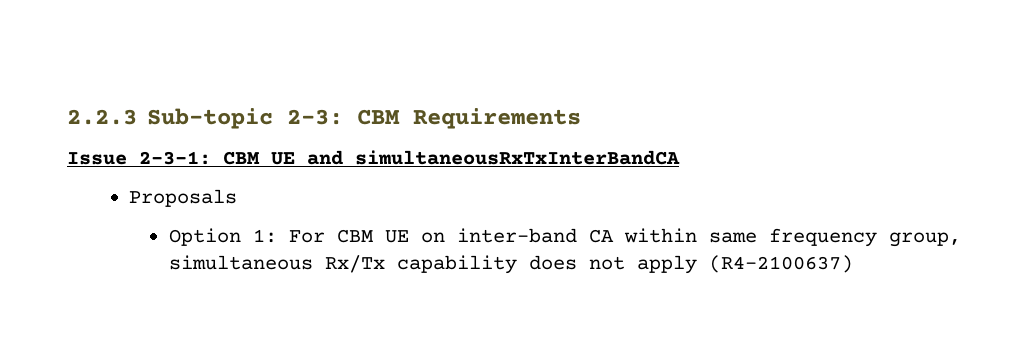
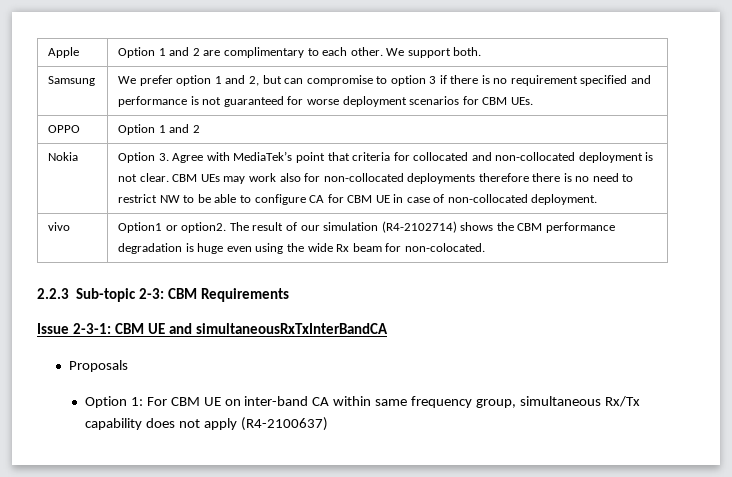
(67, 117) none -> [48,47,80,58] [118,47,482,58] [48,76,96,86] [118,75,651,86] [118,96,533,107] [48,125,81,133] [118,124,200,135] [48,152,79,161] [118,151,654,163] [118,173,634,184] [118,194,598,205] [48,222,71,231] [118,221,615,233] [118,243,485,254] Apple | Option 1 and 2 are complimentary to each other. We support both. // Samsung | We prefer option 1 and 2, but can compromise to option 3 if there is no requirement specified and performance is not guaranteed for worse deployment scenarios for CBM UEs. // OPPO | Option 1 and 2 // Nokia | Option 3. Agree with MediaTek’s point that criteria for collocated and non-collocated deployment is not clear. CBM UEs may work also for non-collocated deployments therefore there is no need to restrict NW to be able to configure CA for CBM UE in case of non-collocated deployment. // vivo | Option1 or option2. The result of our simulation (R4-2102714) shows the CBM performance degradation is huge even using the wide Rx beam for non-colocated. //

